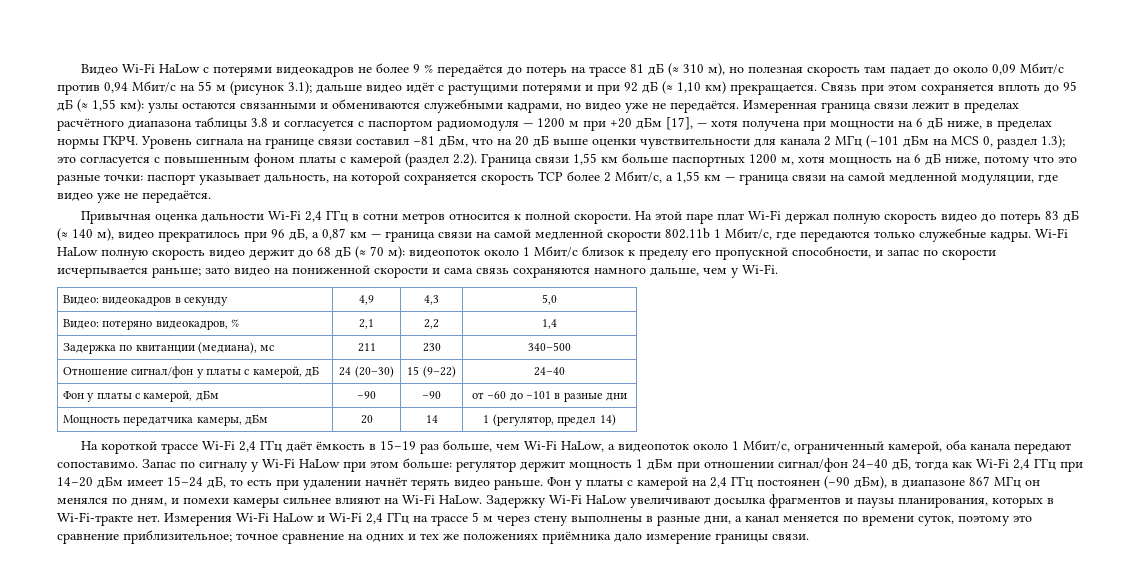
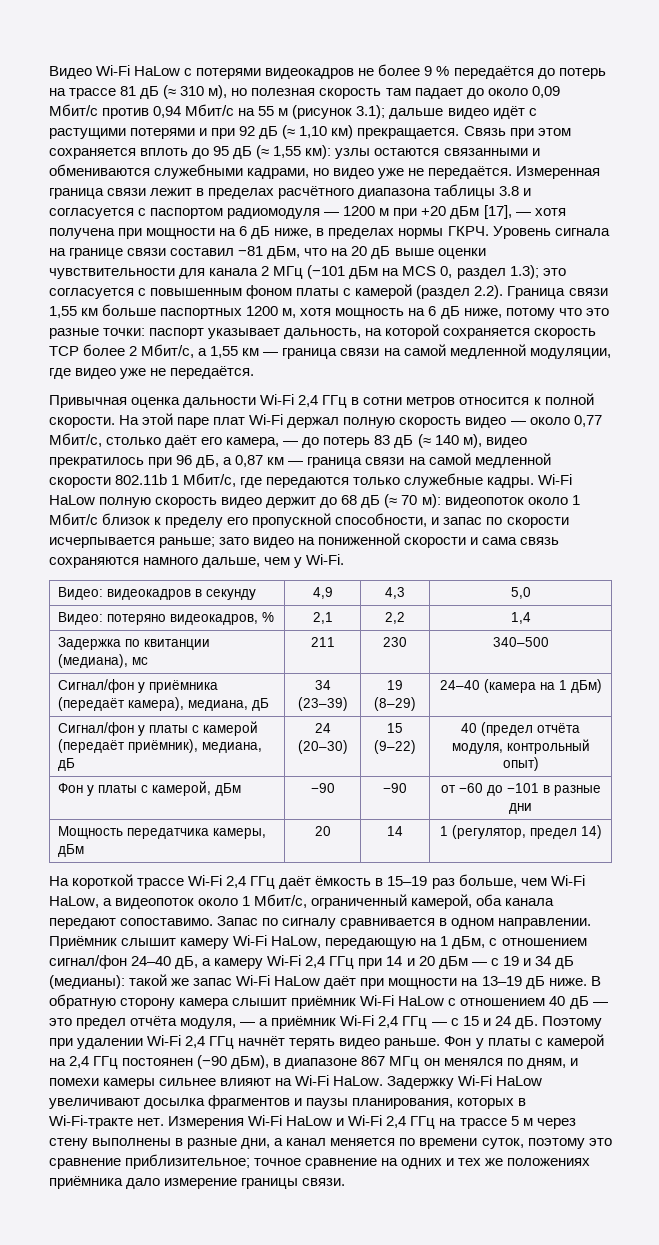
(978, 218) none -> [510,415,602,427] [49,433,299,448] — около 0,77 Мбит/с, столько даёт его камера, —
[62,366,302,378] Отношение сигнал/фон у платы с камерой, -> [57,679,218,693] [57,697,269,711] [314,680,331,690] [297,697,348,711] [387,680,403,690] [374,697,416,711] [439,679,602,693] [57,721,258,736] [57,739,262,753] Сигнал/фон у приёмника (передаёт камера), медиана, дБ | 34 (23–39) | 19 (8–29) | 24–40 (камера на 1 дБм) // Сигнал/фон у платы с камерой (передаёт приёмник), медиана,
[534,367,565,376] 24–40 -> [461,722,580,736] [451,739,590,754] [502,757,539,771] 40 (предел отчёта модуля, контрольный опыт)
[251,458,774,472] у Wi-Fi HaLow при этом больше: регулятор держит мощность 1 дБм при отношении -> [340,918,592,929] [49,935,587,949] сравнивается в одном направлении. Приёмник слышит камеру Wi-Fi HaLow, передающую на 1 дБм, с отношением
[915,461,972,470] тогда как -> [202,958,264,969] а камеру
[57,476,361,490] 14–20 дБм имеет 15–24 дБ, то есть при удалении -> [386,956,574,969] [49,974,601,989] [49,994,608,1009] [49,1015,602,1029] [49,1035,235,1049] 14 и 20 дБм — с 19 и 34 дБ (медианы): такой же запас Wi-Fi HaLow даёт при мощности на 13–19 дБ ниже. В обратную сторону камера слышит приёмник Wi-Fi HaLow с отношением 40 дБ — это предел отчёта модуля, — а приёмник Wi-Fi 2,4 ГГц — с 15 и 24 дБ. Поэтому при удалении Wi-Fi 2,4 ГГц

